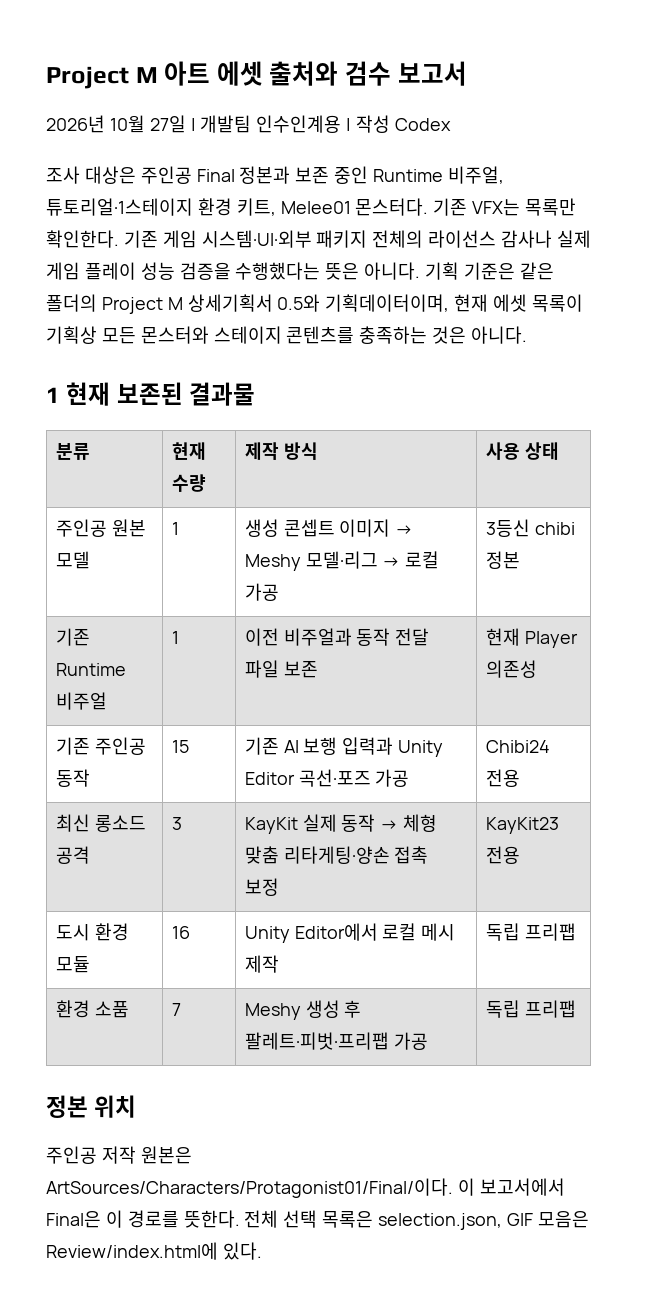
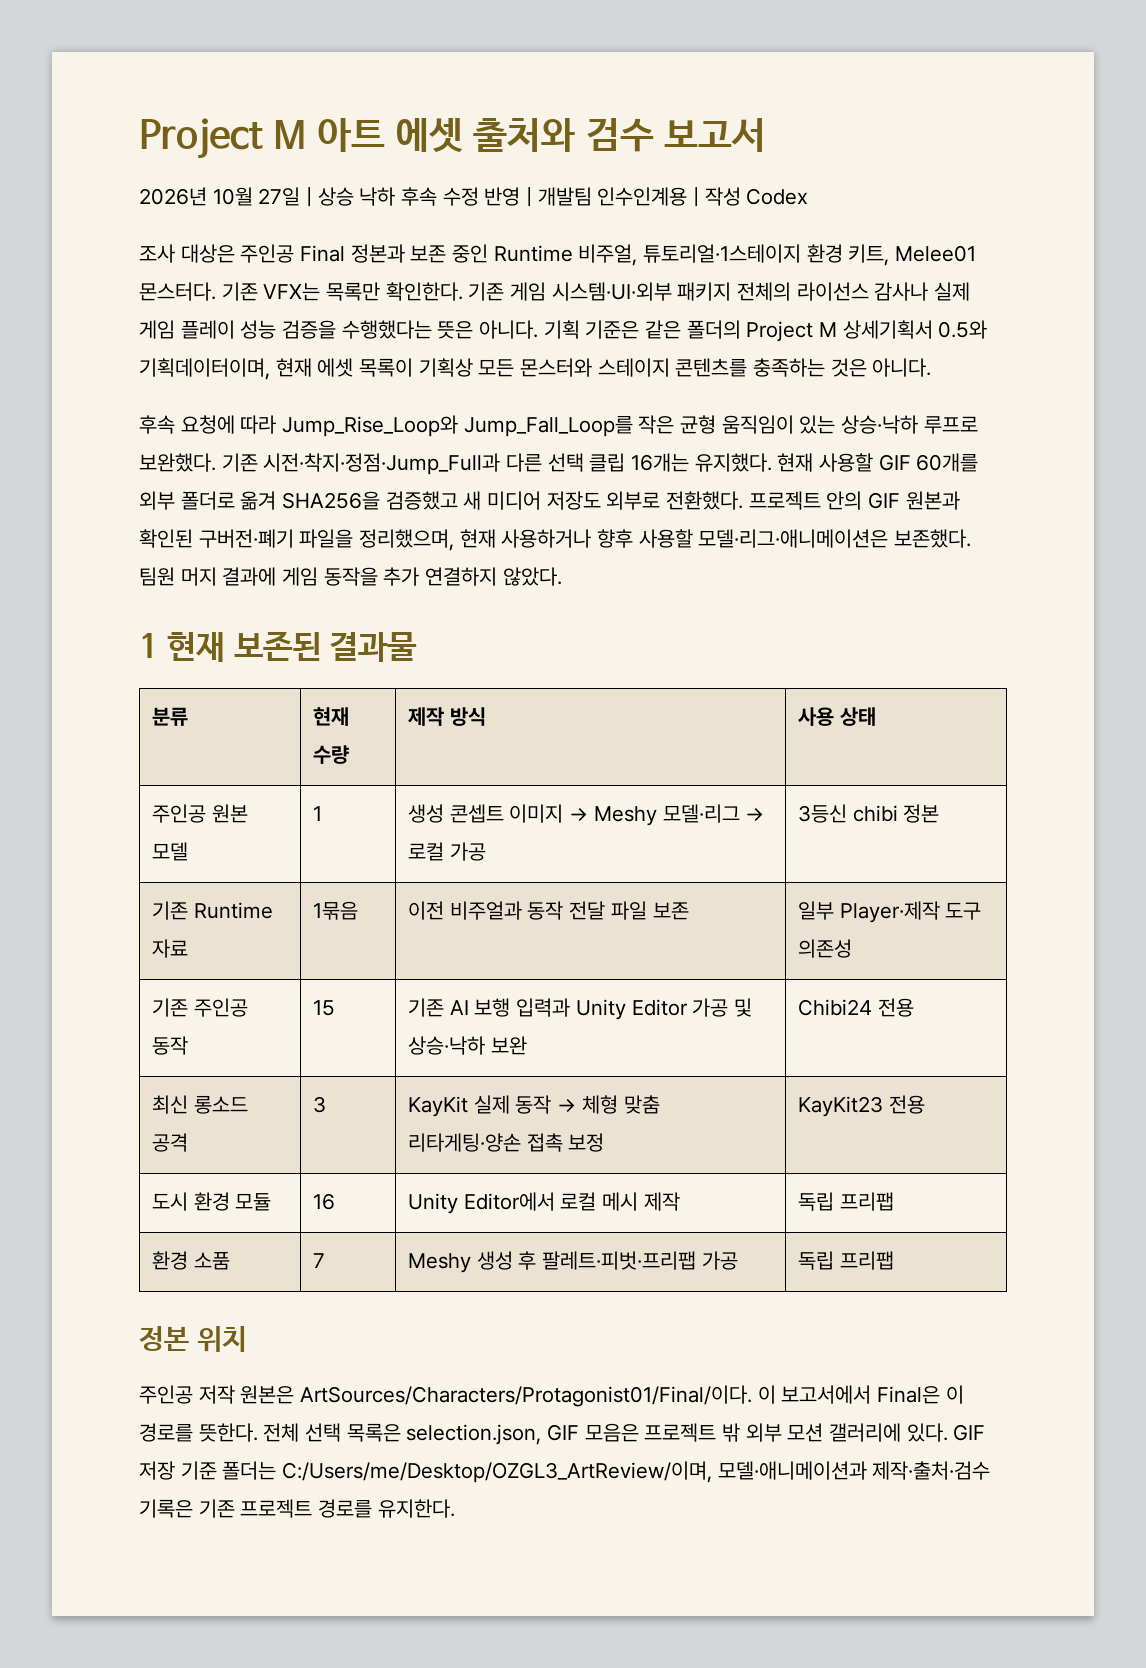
(196, 124) none -> [317,187,533,207] 상승 낙하 후속 수정 반영 |
(528, 335) none -> [139,415,978,437] [139,453,979,475] [139,491,960,510] [139,529,972,551] [139,567,562,586] // 후속 요청에 따라 Jump_Rise_Loop와 Jump_Fall_Loop를 작은 균형 움직임이 있는 상승·낙하 루프로 보완했다. 기존 시전·착지·정점·Jump_Full과 다른 선택 클립 16개는 유지했다. 현재 사용할 GIF 60개를 외부 폴더로 옮겨 SHA256을 검증했고 새 미디어 저장도 외부로 전환했다. 프로젝트 안의 GIF 원본과 확인된 구버전·폐기 파일을 정리했으며, 현재 사용하거나 향후 사용할 모델·리그·애니메이션은 보존했다. 팀원 머지 결과에 게임 동작을 추가 연결하지 않았다.
[55,692,107,710] [171,631,179,644] 비주얼 | 1 -> [152,939,189,958] [313,901,359,920] 자료 | 1묶음
[485,628,578,648] 현재 Player -> [798,901,982,923] 일부 Player·제작 도구
[298,769,410,787] 곡선·포즈 가공 -> [692,998,752,1017] [408,1036,527,1055] 가공 및 상승·낙하 보완
[46,1242,262,1260] Review/index.html에 있다. -> [644,1423,986,1442] [139,1461,991,1483] [139,1499,455,1518] 프로젝트 밖 외부 모션 갤러리에 있다. GIF 저장 기준 폴더는 C:/Users/me/Desktop/OZGL3_ArtReview/이며, 모델·애니메이션과 제작·출처·검수 기록은 기존 프로젝트 경로를 유지한다.

